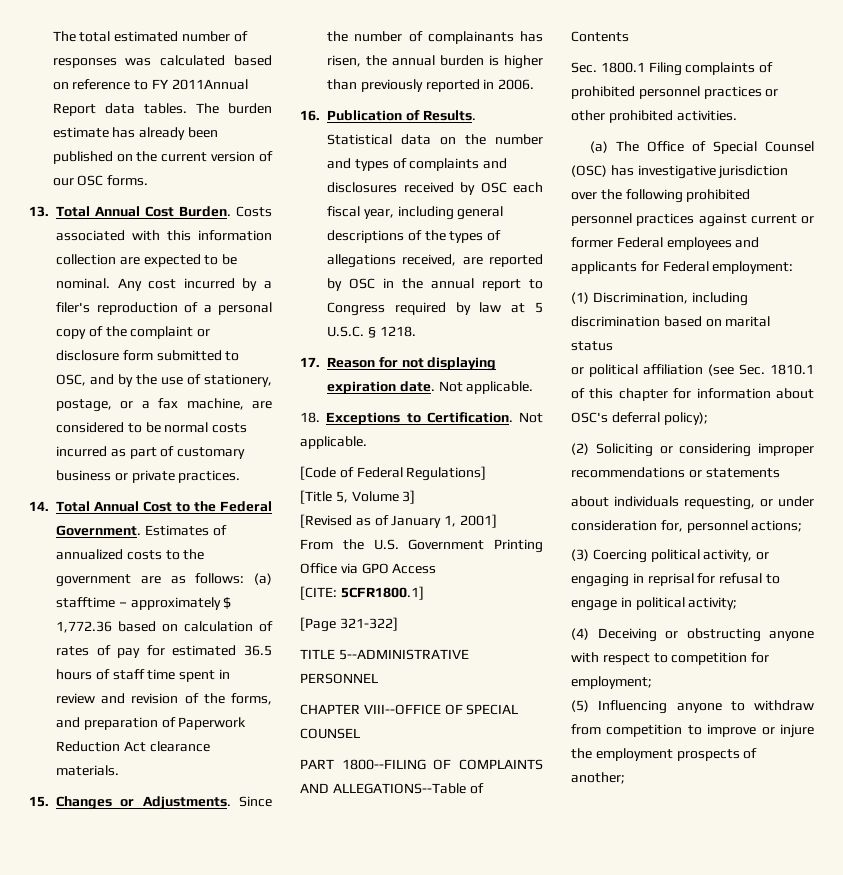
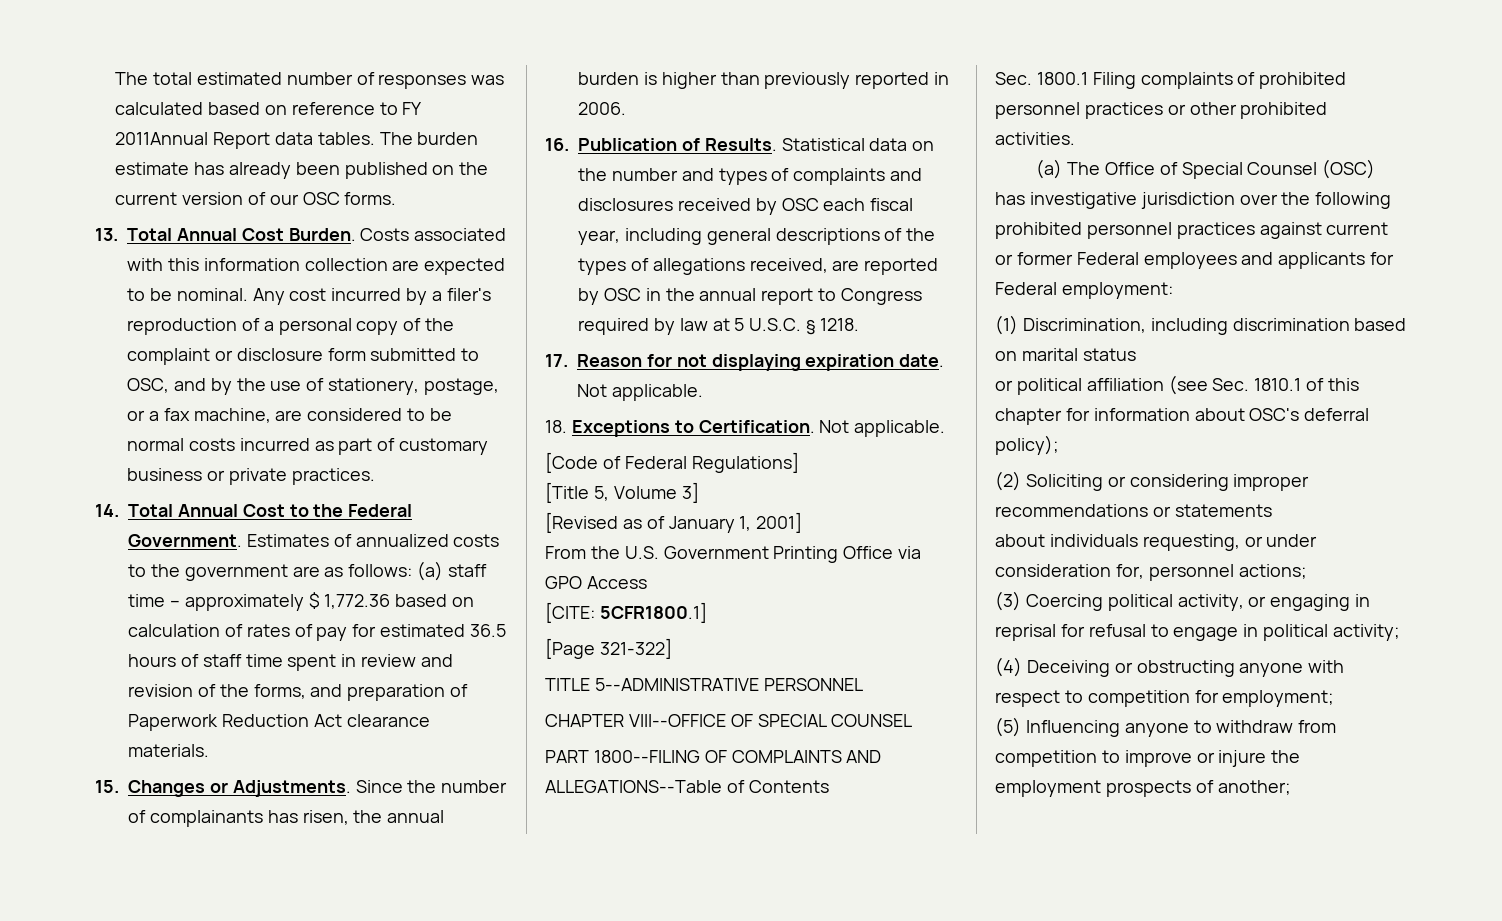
[56,597,115,608] stafftime -> [448,564,488,577] [128,594,165,607] staff time

